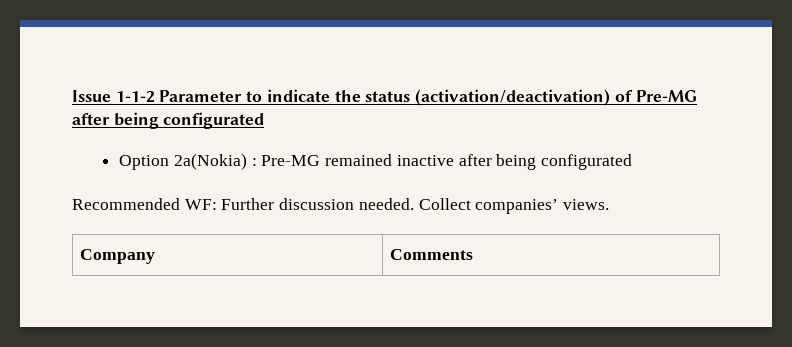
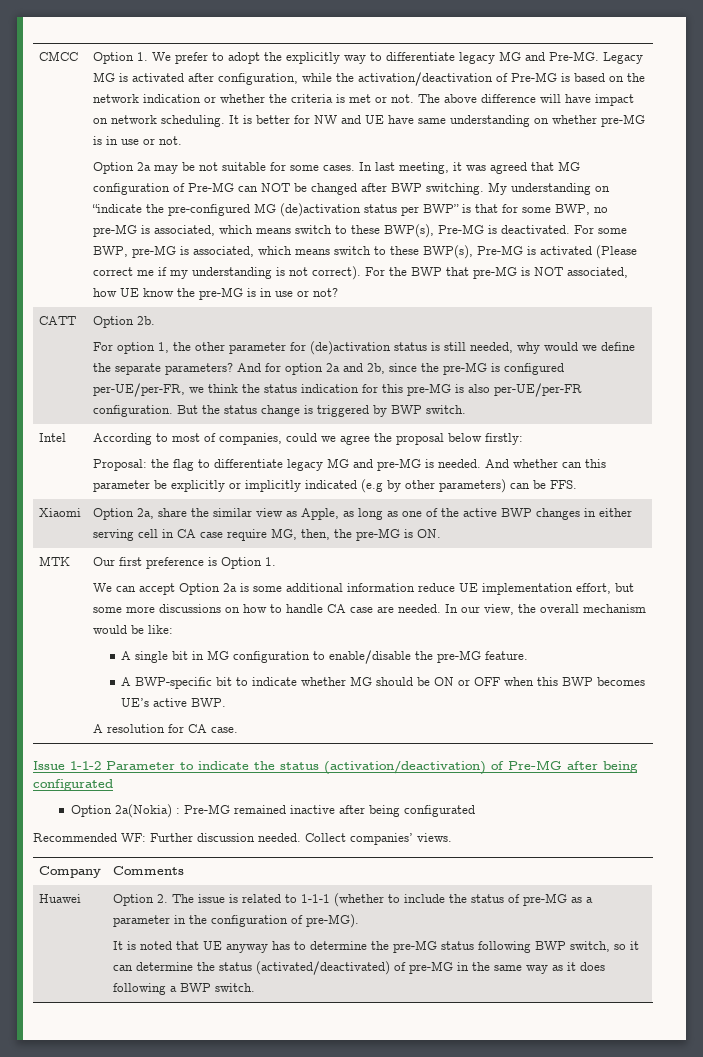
(72, 96) none -> [38,51,78,61] [92,51,643,64] [92,72,645,86] [92,94,634,106] [92,114,645,127] [92,136,182,145] [92,161,580,174] [92,182,610,195] [91,203,608,217] [92,224,627,238] [92,245,637,259] [92,266,628,280] [92,287,338,300] [38,316,76,325] [92,316,155,328] [92,341,635,355] [92,362,564,375] [92,383,582,397] [92,405,466,417] [38,433,66,442] [92,433,523,445] [92,458,606,471] [92,479,577,493] [38,508,81,517] [92,508,632,520] [92,528,441,541] [38,556,70,566] [92,557,276,569] [92,583,634,595] [92,604,646,615] [92,625,173,634] [121,650,529,664] [121,676,646,689] [121,698,227,707] [92,724,238,733] CMCC | Option 1. We prefer to adopt the explicitly way to differentiate legacy MG and Pre-MG. Legacy MG is activated after configuration, while the activation/deactivation of Pre-MG is based on the network indication or whether the criteria is met or not. The above difference will have impact on network scheduling. It is better for NW and UE have same understanding on whether pre-MG is in use or not. // Option 2a may be not suitable for some cases. In last meeting, it was agreed that MG configuration of Pre-MG can NOT be changed after BWP switching. My understanding on “indicate the pre-configured MG (de)activation status per BWP” is that for some BWP, no pre-MG is associated, which means switch to these BWP(s), Pre-MG is deactivated. For some BWP, pre-MG is associated, which means switch to these BWP(s), Pre-MG is activated (Please correct me if my understanding is not correct). For the BWP that pre-MG is NOT associated, how UE know the pre-MG is in use or not? // CATT | Option 2b. // For option 1, the other parameter for (de)activation status is still needed, why would we define the separate parameters? And for option 2a and 2b, since the pre-MG is configured per-UE/per-FR, we think the status indication for this pre-MG is also per-UE/per-FR configuration. But the status change is triggered by BWP switch. // Intel | According to most of companies, could we agree the proposal below firstly: // Proposal: the flag to differentiate legacy MG and pre-MG is needed. And whether can this parameter be explicitly or implicitly indicated (e.g by other parameters) can be FFS. // Xiaomi | Option 2a, share the similar view as Apple, as long as one of the active BWP changes in either serving cell in CA case require MG, then, the pre-MG is ON. // MTK | Our first preference is Option 1. // We can accept Option 2a is some additional information reduce UE implementation effort, but some more discussions on how to handle CA case are needed. In our view, the overall mechanism would be like: // A single bit in MG configuration to enable/disable the pre-MG feature. // A BWP-specific bit to indicate whether MG should be ON or OFF when this BWP becomes UE’s active BWP. // A resolution for CA case. //
(474, 254) none -> [38,894,81,903] [112,893,593,907] [112,914,359,928] [112,940,639,953] [112,961,605,975] [112,983,255,995] // Huawei | Option 2. The issue is related to 1-1-1 (whether to include the status of pre-MG as a parameter in the configuration of pre-MG). // It is noted that UE anyway has to determine the pre-MG status following BWP switch, so it can determine the status (activated/deactivated) of pre-MG in the same way as it does following a BWP switch.

